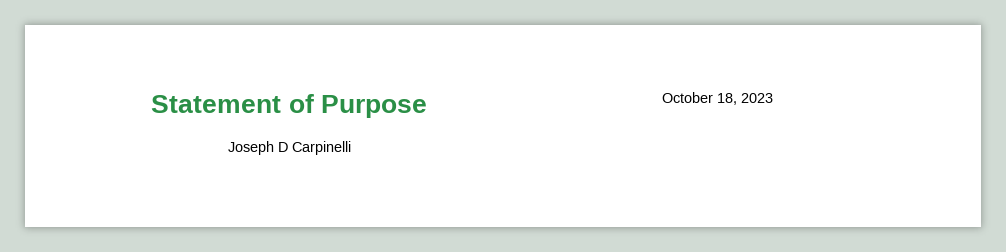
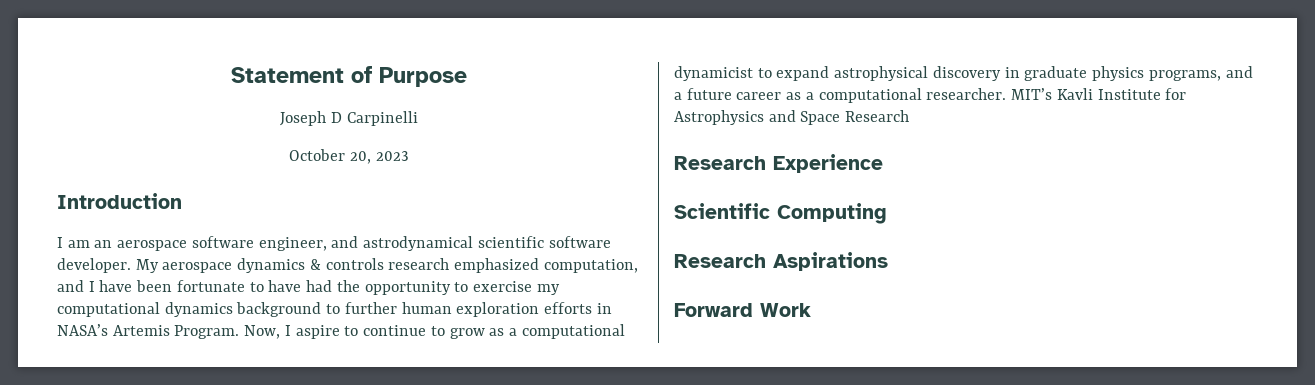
[716,93,737,105] 18, -> [350,151,371,164] 20,
(773, 98) none -> [57,193,182,209] [57,236,611,251] [57,258,638,273] [57,280,560,295] [57,302,612,317] [57,324,625,339] [674,66,1253,81] [674,88,1187,103] [674,110,910,125] [674,154,883,173] [674,203,887,224] [674,252,888,271] [674,303,811,317] // Introduction // I am an aerospace software engineer, and astrodynamical scientific software developer. My aerospace dynamics & controls research emphasized computation, and I have been fortunate to have had the opportunity to exercise my computational dynamics background to further human exploration efforts in NASA’s Artemis Program. Now, I aspire to continue to grow as a computational dynamicist to expand astrophysical discovery in graduate physics programs, and a future career as a computational researcher. MIT’s Kavli Institute for Astrophysics and Space Research // Research Experience // Scientific Computing // Research Aspirations // Forward Work

